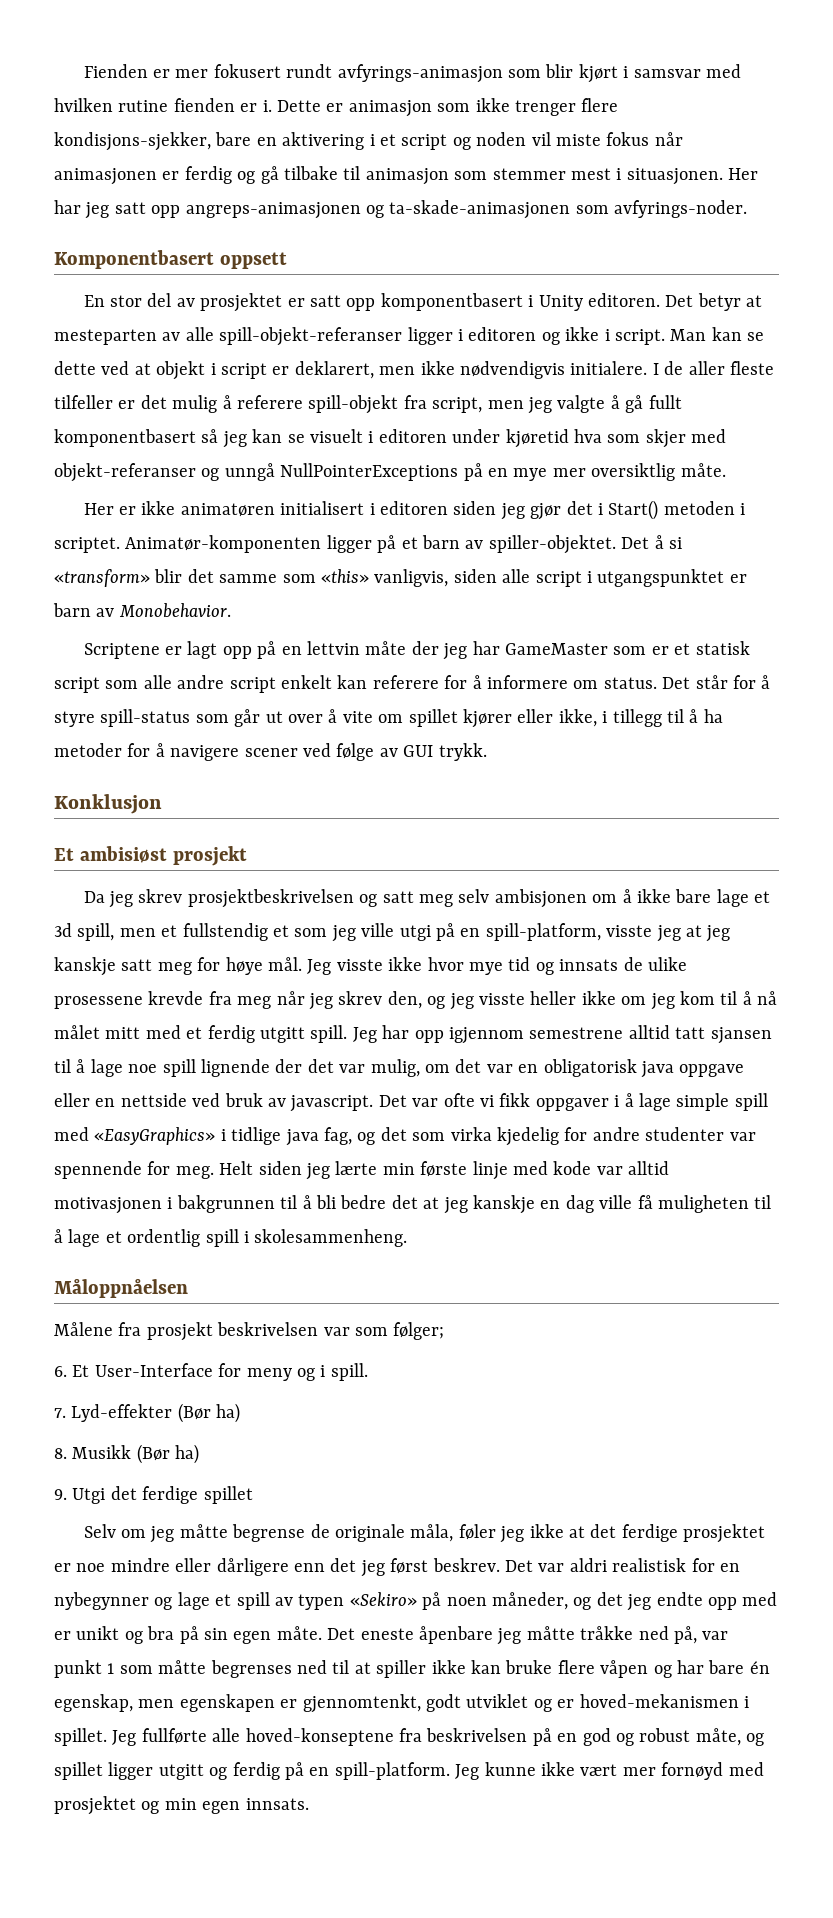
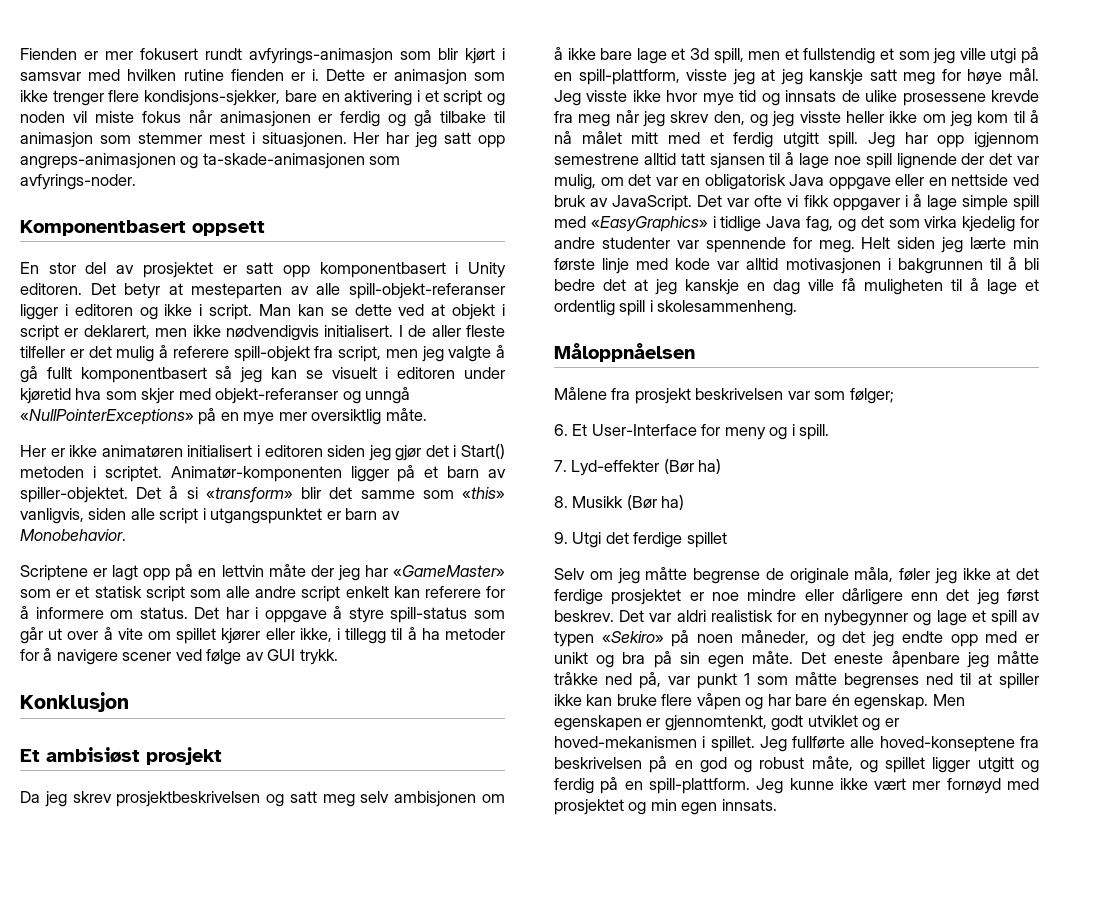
[570,361,648,375] initialere. -> [324,325,394,337] initialisert.
[280,463,459,481] NullPointerExceptions -> [20,409,194,425] «NullPointerExceptions»
[505,643,609,655] GameMaster -> [392,565,505,577] «GameMaster»
[695,675,756,689] står for -> [225,607,327,623] har i oppgave
[485,923,601,941] spill-platform, -> [578,69,680,85] spill-plattform,
[640,1061,674,1078] java -> [789,174,825,186] Java
[290,1095,374,1112] javascript. -> [612,195,693,211] JavaScript.
[285,1129,319,1146] java -> [766,216,802,228] Java
[54,1694,175,1712] egenskap, men -> [854,694,965,710] egenskap. Men
[334,1762,450,1780] spill-platform. -> [648,778,750,794] spill-plattform.

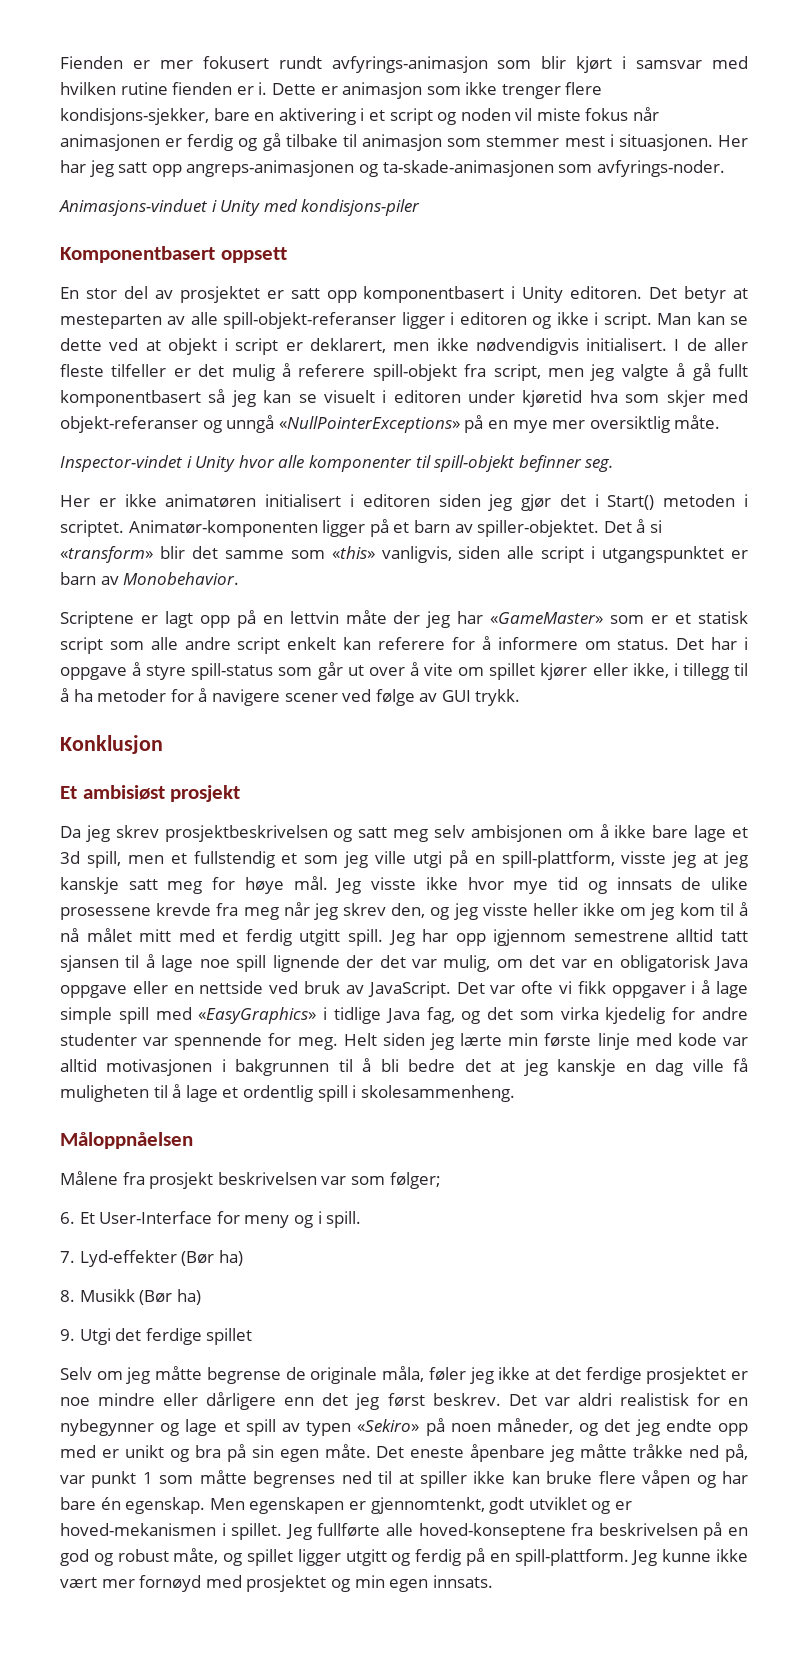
(136, 182) none -> [59,199,421,216] // Animasjons-vinduet i Unity med kondisjons-piler
(427, 414) none -> [60,455,614,472] // Inspector-vindet i Unity hvor alle komponenter til spill-objekt befinner seg.

